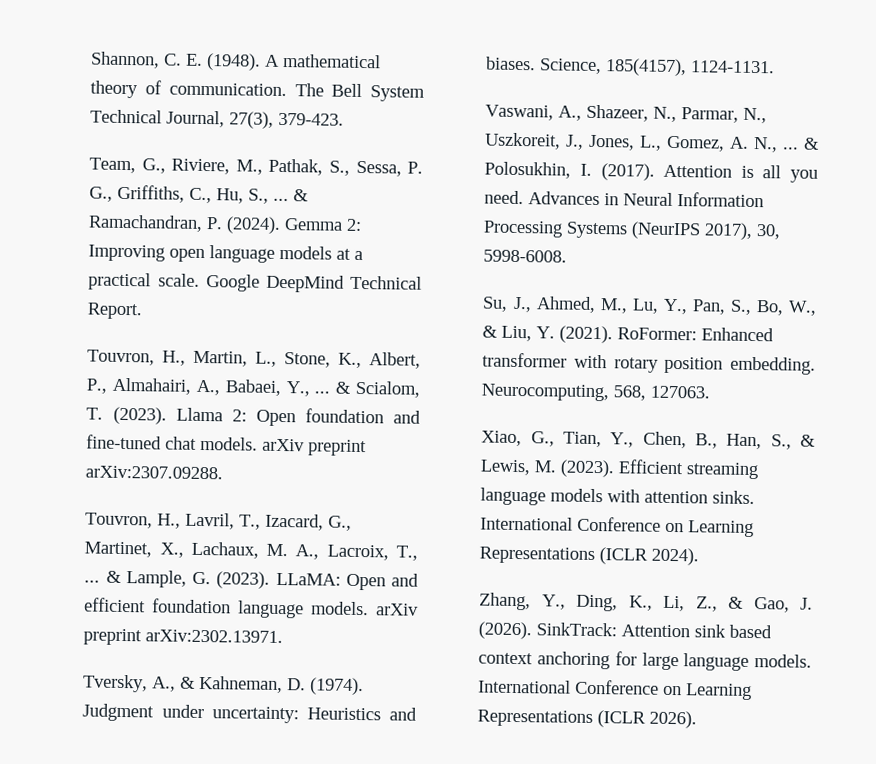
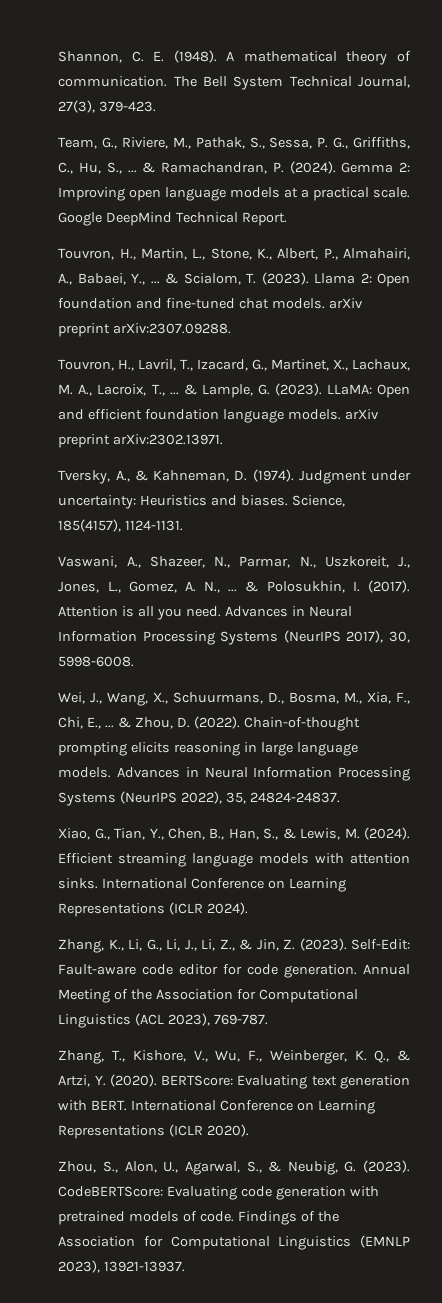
[482,296,818,316] [482,325,775,344] [482,352,816,375] [481,383,711,402] Su, J., Ahmed, M., Lu, Y., Pan, S., Bo, W., & Liu, Y. (2021). RoFormer: Enhanced transformer with rotary position embedding. Neurocomputing, 568, 127063. -> [58,692,410,706] [58,716,360,731] [58,742,358,756] [58,767,410,781] [58,791,341,806] Wei, J., Wang, X., Schuurmans, D., Bosma, M., Xia, F., Chi, E., ... & Zhou, D. (2022). Chain-of-thought prompting elicits reasoning in large language models. Advances in Neural Information Processing Systems (NeurIPS 2022), 35, 24824-24837.
[560,459,616,478] (2023). -> [363,827,410,840] (2024).
[541,594,813,613] [478,621,773,640] [478,651,812,671] [478,679,753,701] [477,709,698,729] Y., Ding, K., Li, Z., & Gao, J. (2026). SinkTrack: Attention sink based context anchoring for large language models. International Conference on Learning Representations (ICLR 2026). -> [108,938,411,951] [58,964,410,978] [58,989,358,1003] [58,1013,269,1028] [58,1050,410,1064] [58,1074,410,1089] [58,1100,375,1114] [58,1124,250,1139] [58,1160,410,1175] [58,1186,380,1200] [58,1211,339,1225] [58,1235,410,1250] [58,1260,186,1273] K., Li, G., Li, J., Li, Z., & Jin, Z. (2023). Self-Edit: Fault-aware code editor for code generation. Annual Meeting of the Association for Computational Linguistics (ACL 2023), 769-787. // Zhang, T., Kishore, V., Wu, F., Weinberger, K. Q., & Artzi, Y. (2020). BERTScore: Evaluating text generation with BERT. International Conference on Learning Representations (ICLR 2020). // Zhou, S., Alon, U., Agarwal, S., & Neubig, G. (2023). CodeBERTScore: Evaluating code generation with pretrained models of code. Findings of the Association for Computational Linguistics (EMNLP 2023), 13921-13937.

